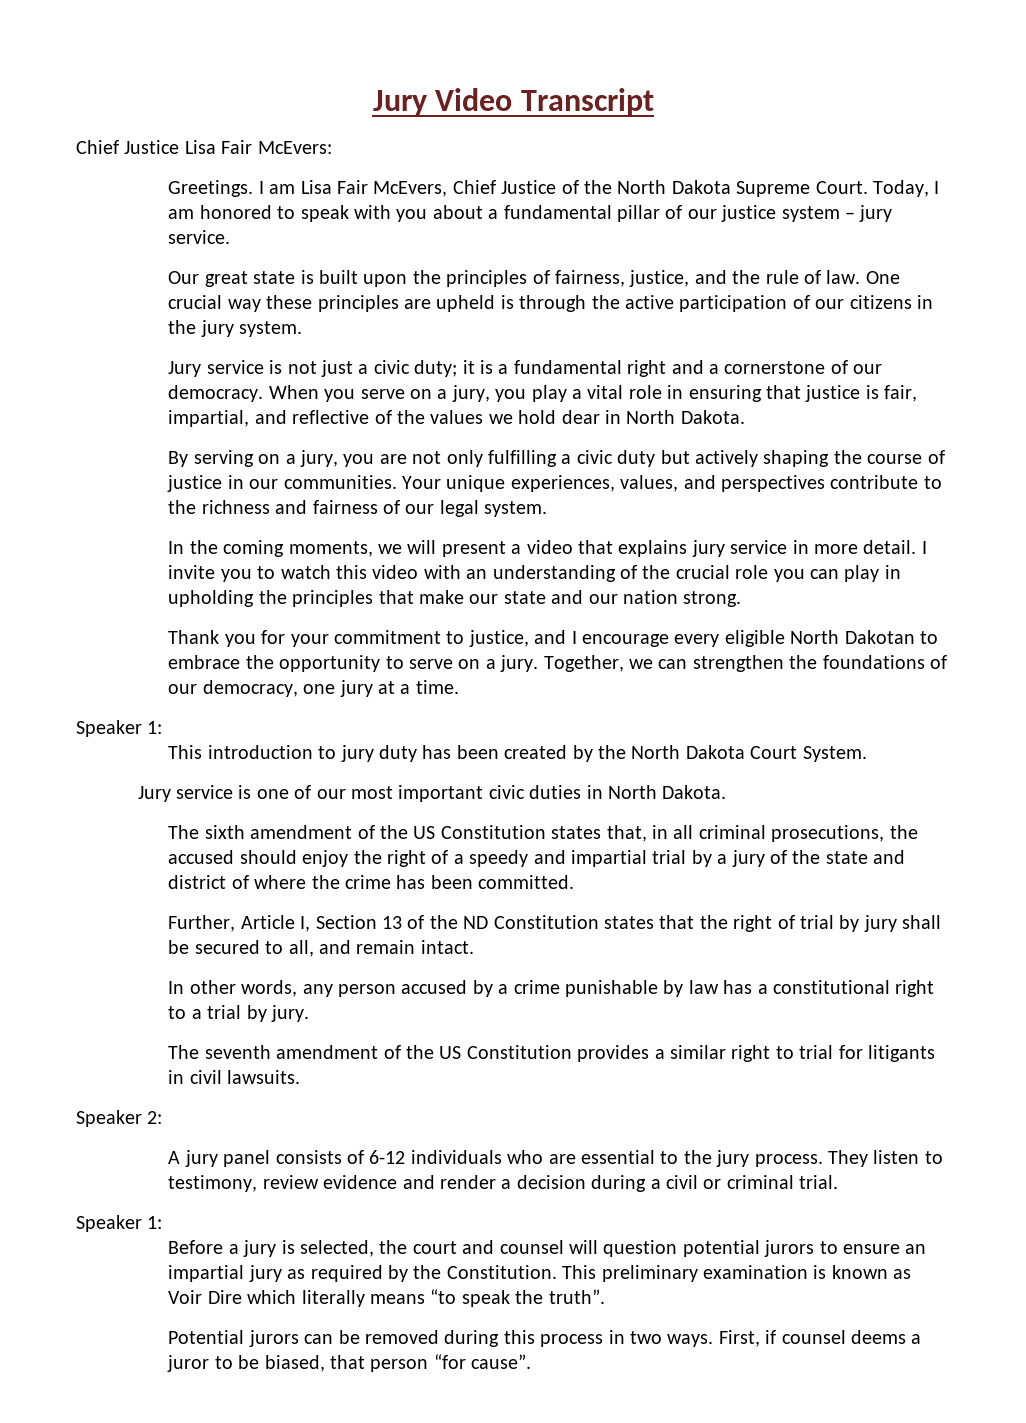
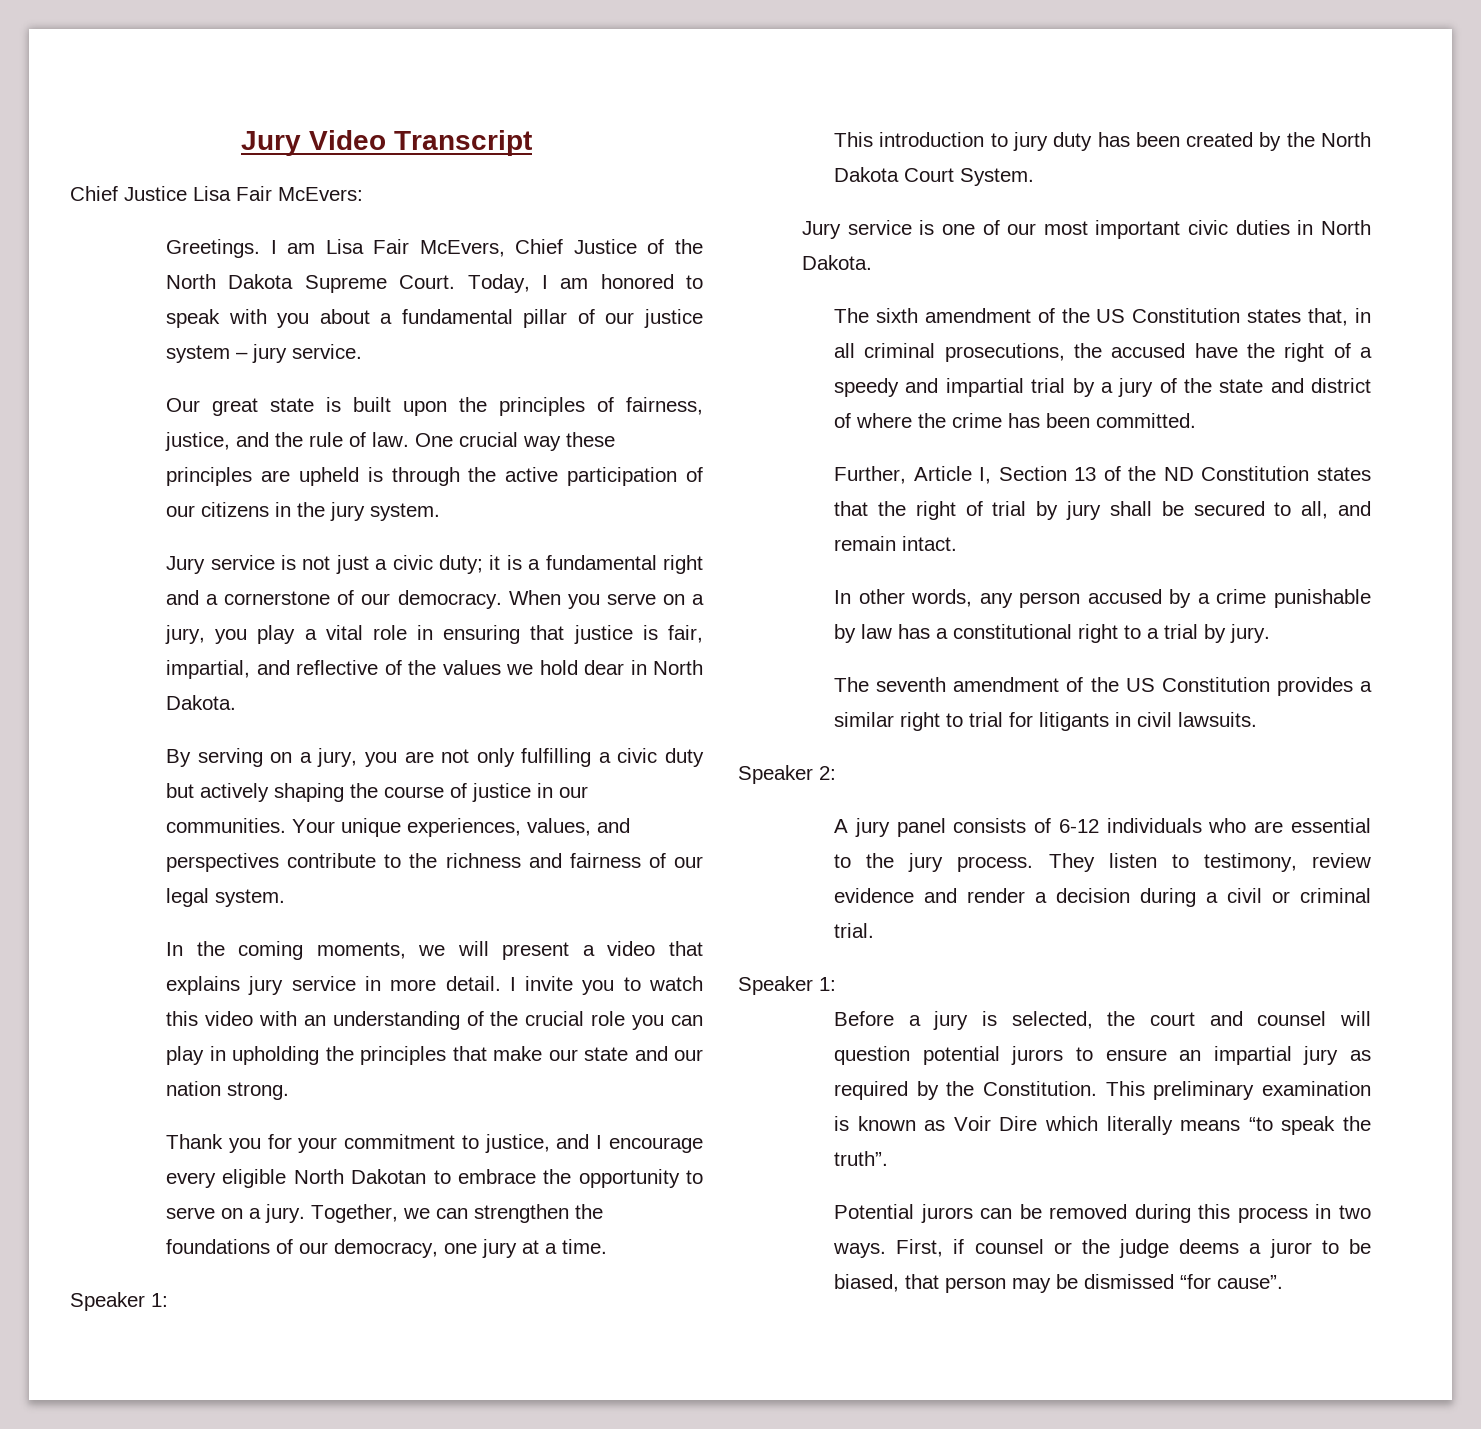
[239,850,349,867] should enjoy -> [1194,343,1238,358] have
(846, 1337) none -> [1053,1239,1170,1258] or the judge
(429, 1365) none -> [1012,1274,1175,1293] may be dismissed

